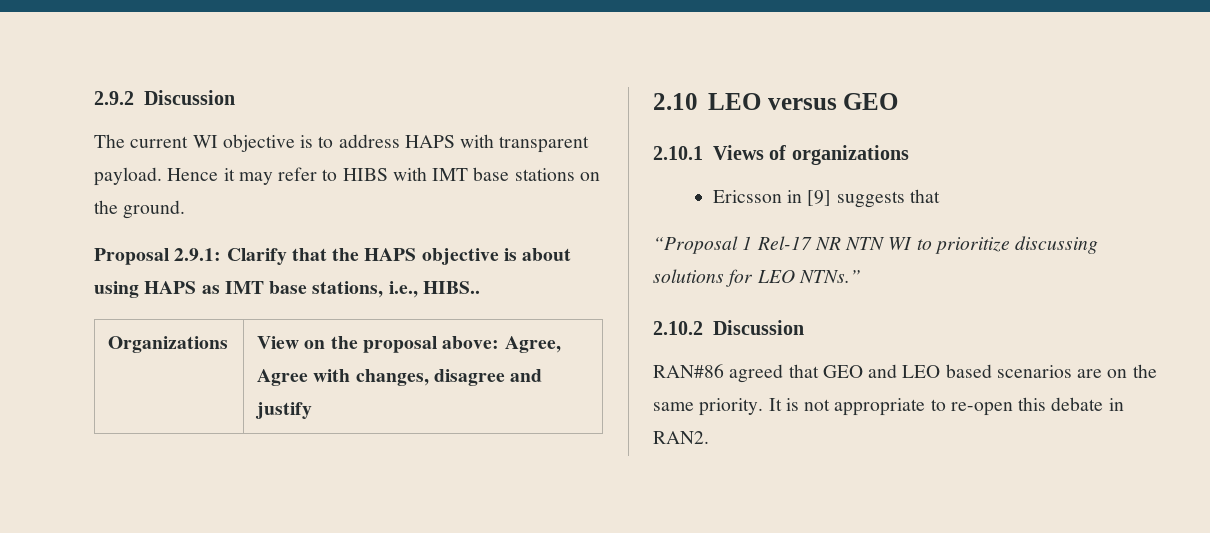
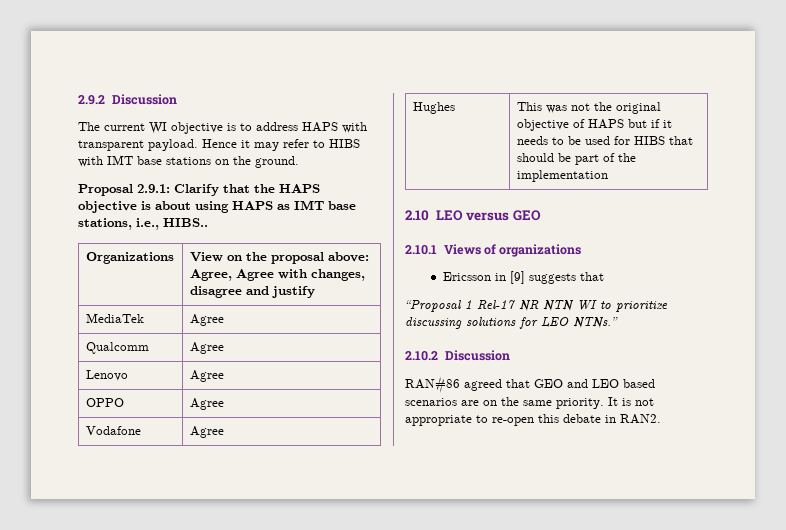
(313, 410) none -> [85,313,144,323] [189,314,224,326] [85,342,149,354] [189,342,224,354] [85,370,128,381] [189,370,224,382] [85,398,124,407] [189,398,224,410] [85,426,141,435] [189,426,224,438] [412,102,455,114] [516,102,661,114] [516,119,672,131] [516,136,693,145] [516,153,636,165] [516,170,608,182] // MediaTek | Agree // Qualcomm | Agree // Lenovo | Agree // OPPO | Agree // Vodafone | Agree // Hughes | This was not the original objective of HAPS but if it needs to be used for HIBS that should be part of the implementation

